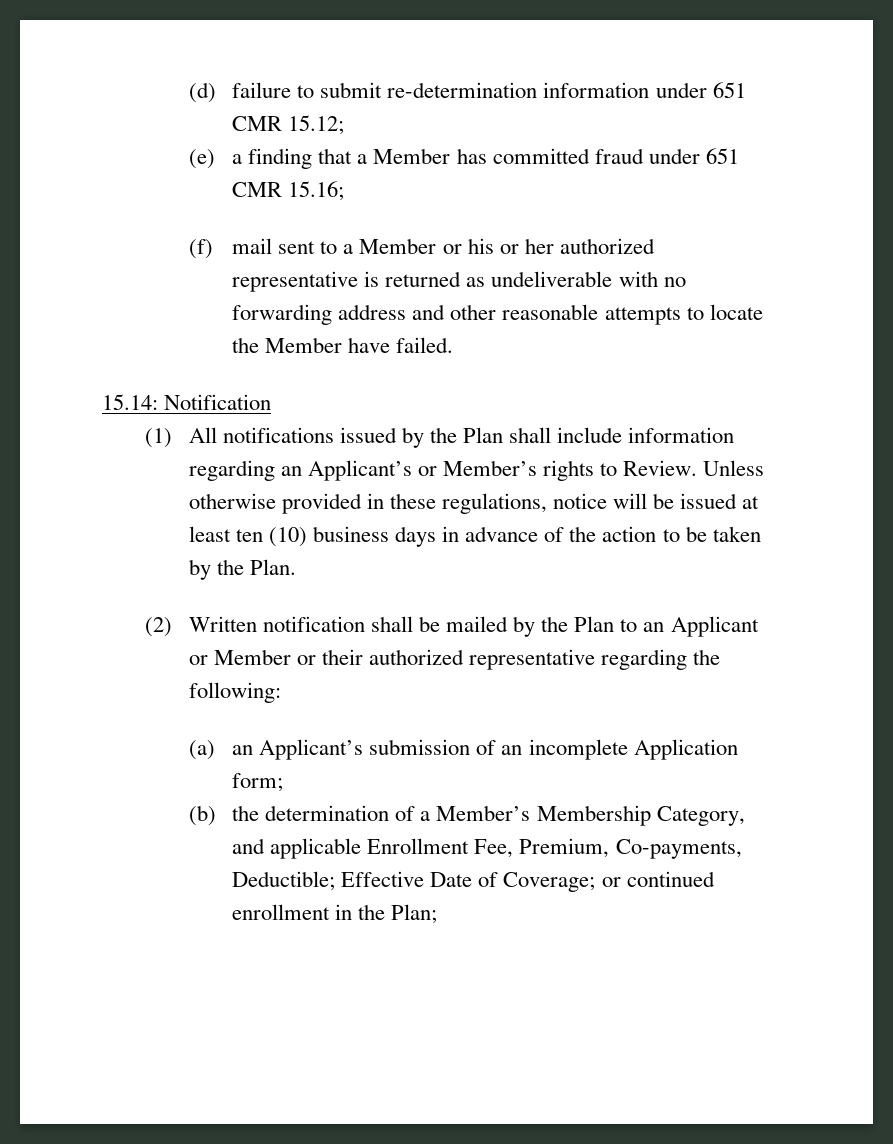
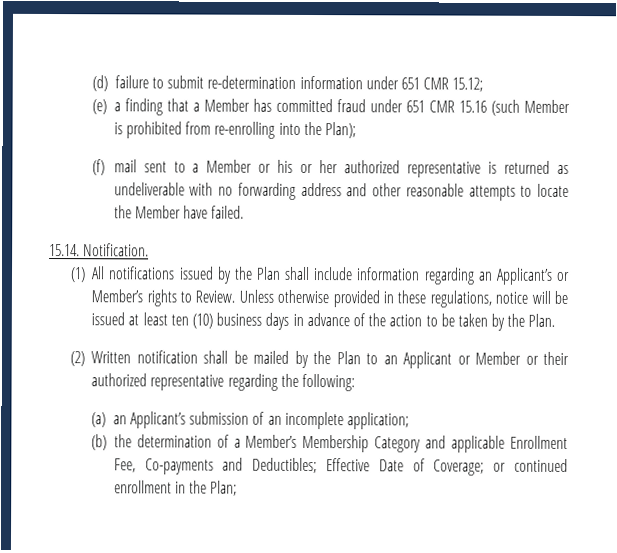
[288,181,345,201] 15.16; -> [458,99,570,116] [113,121,356,139] 15.16 (such Member is prohibited from re-enrolling into the Plan);
[102,394,272,410] 15.14: Notification -> [49,243,150,257] 15.14. Notification.
[633,739,738,760] [232,773,284,792] Application form; -> [346,412,409,430] application;
[656,806,745,826] Category, -> [374,436,422,453] Category
[519,838,742,859] [232,871,336,891] Premium, Co-payments, Deductible; -> [144,457,318,475] Co-payments and Deductibles;

